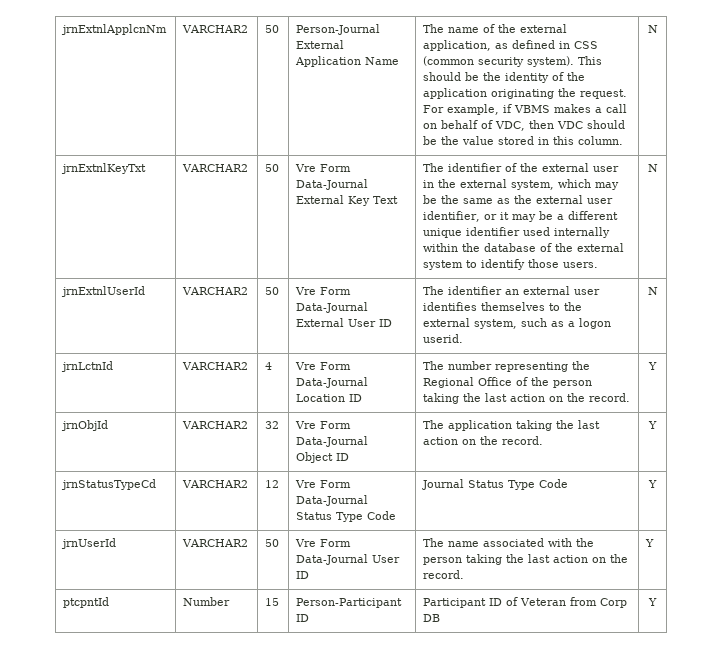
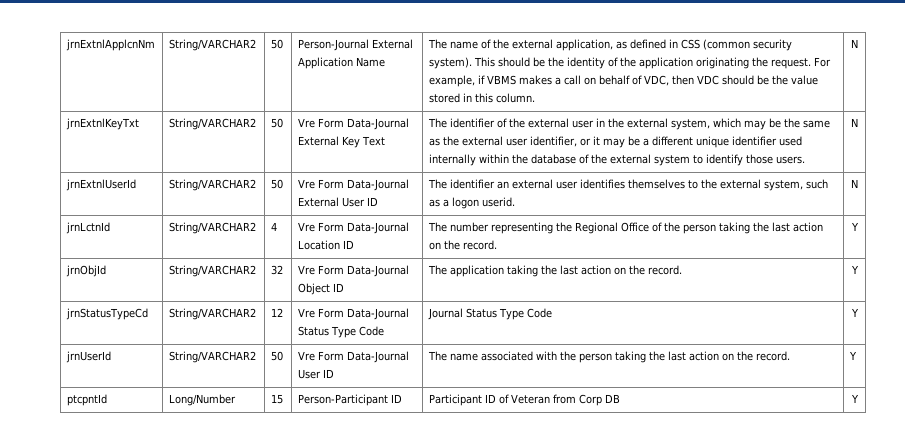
[182,25,249,33] VARCHAR2 -> [168,39,256,51] String/VARCHAR2
[182,164,249,172] VARCHAR2 -> [168,118,256,130] String/VARCHAR2
[182,287,249,295] VARCHAR2 -> [168,179,256,191] String/VARCHAR2
[182,362,249,370] VARCHAR2 -> [168,222,256,234] String/VARCHAR2
[182,421,249,429] VARCHAR2 -> [168,265,256,277] String/VARCHAR2
[182,480,249,488] VARCHAR2 -> [168,308,256,320] String/VARCHAR2
[182,539,249,547] VARCHAR2 -> [168,351,256,363] String/VARCHAR2
[183,597,231,606] Number -> [168,394,236,406] Long/Number

